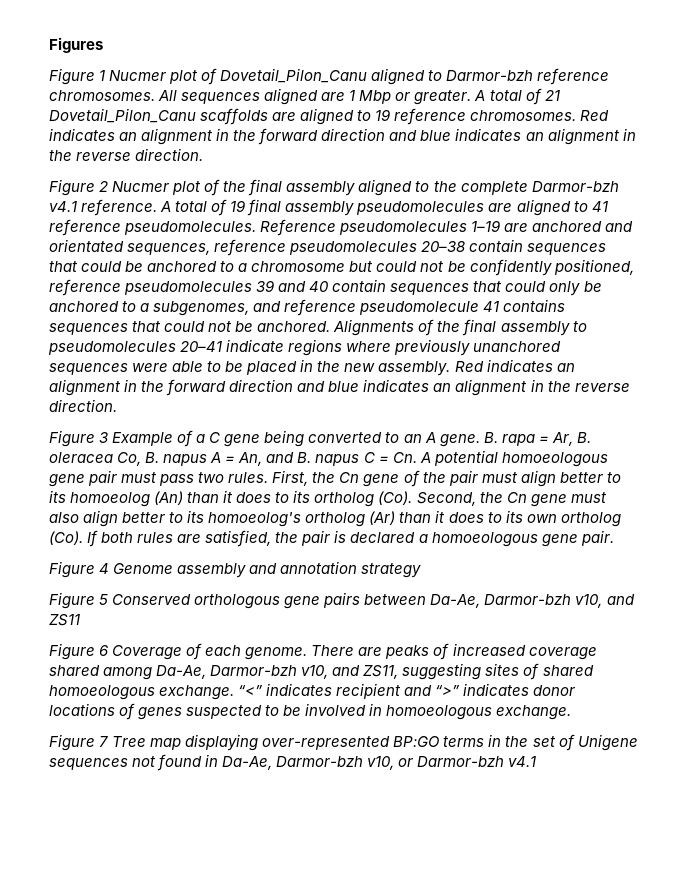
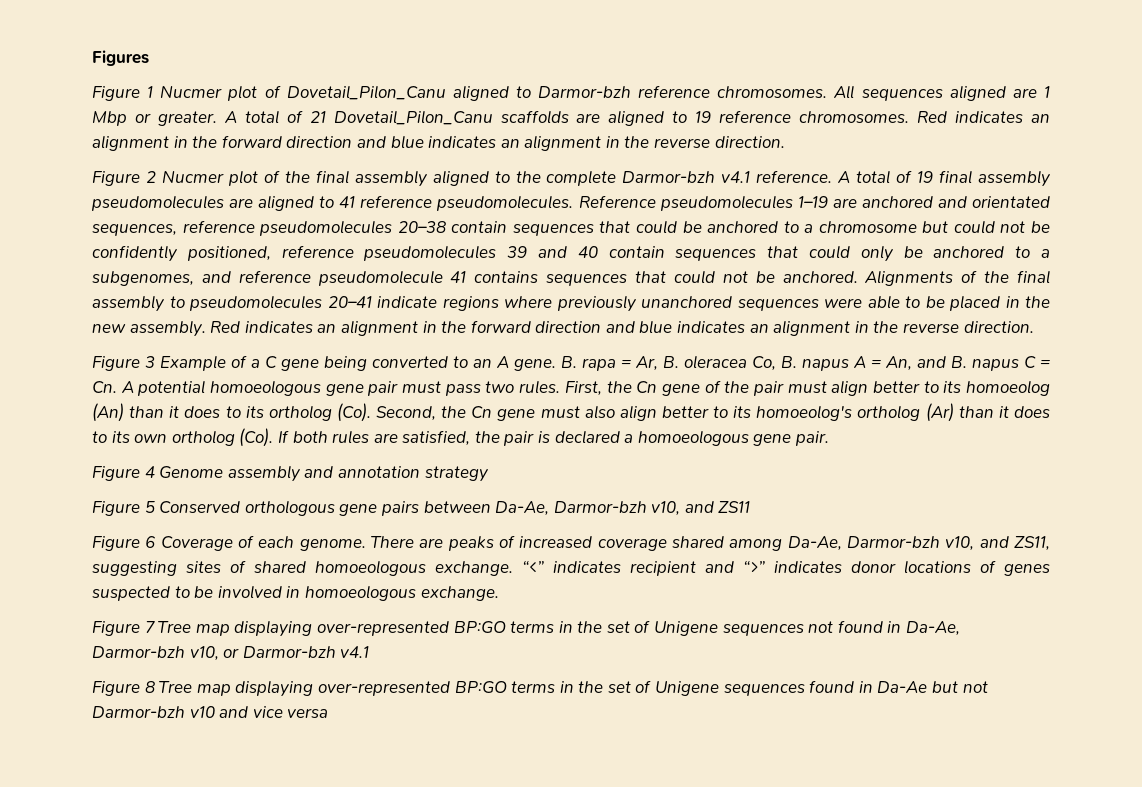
(537, 761) none -> [92,680,988,697] [92,706,329,718] // Figure 8 Tree map displaying over-represented BP:GO terms in the set of Unigene sequences found in Da-Ae but not Darmor-bzh v10 and vice versa

